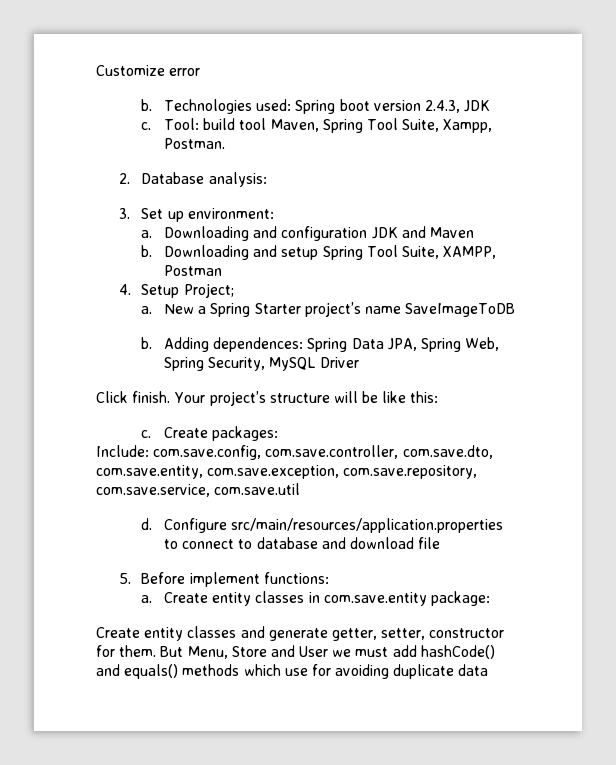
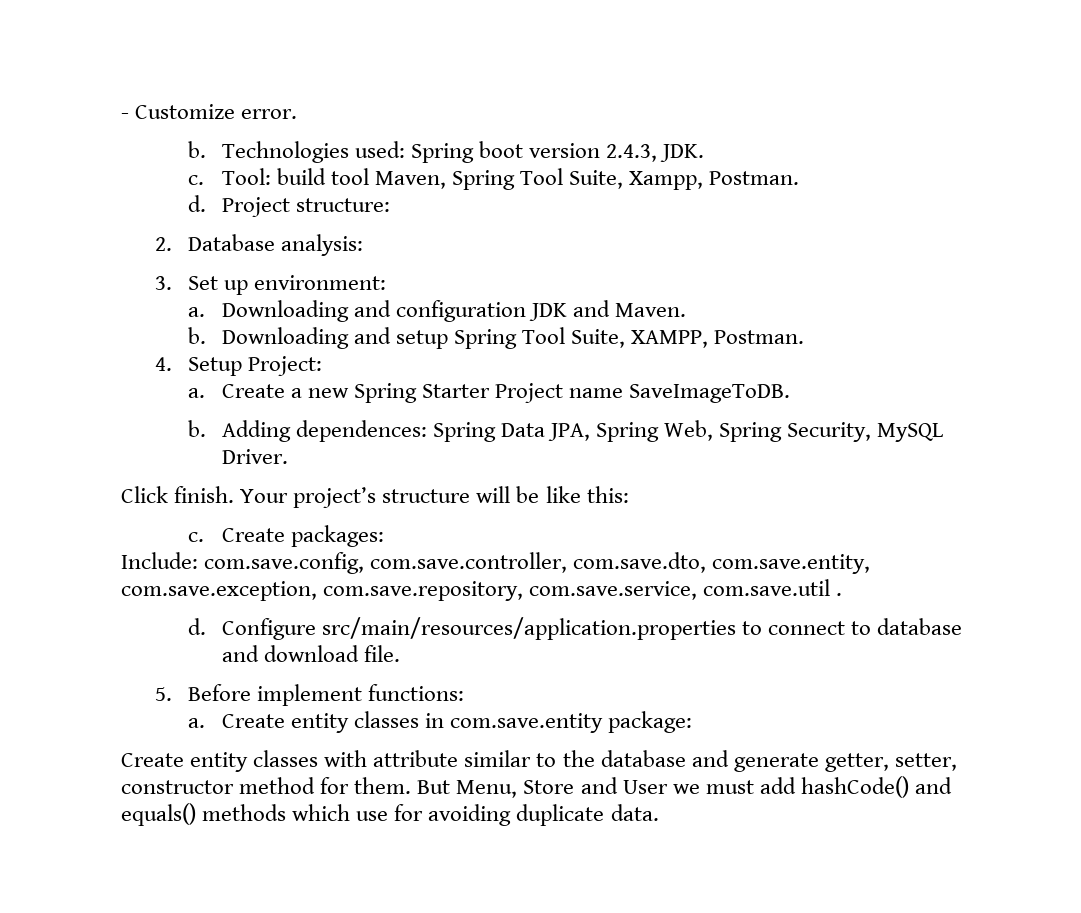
[96,65,201,76] Customize error -> [121,104,298,119] - Customize error.
[464,100,491,112] JDK -> [660,144,705,162] JDK.
(225, 143) none -> [188,195,390,217] // d. Project structure:
[429,227,474,238] Maven -> [614,303,686,317] Maven.
[163,265,222,276] Postman -> [714,330,805,344] Postman.
[183,283,234,298] [141,302,516,317] Project; // a. New a Spring Starter project’s name SaveImageToDB -> [248,356,323,376] [188,383,791,403] Project: // a. Create a new Spring Starter Project name SaveImageToDB.
[319,357,359,368] Driver -> [221,449,288,464] Driver.
(301, 489) none -> [836,593,843,596] .
[418,537,441,549] file -> [363,645,400,662] file.
(237, 632) none -> [324,750,686,767] with attribute similar to the database
(505, 633) none -> [239,777,316,794] method
[458,664,489,676] data -> [610,804,659,821] data.

